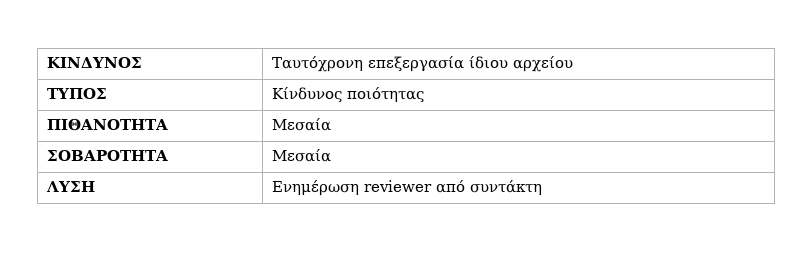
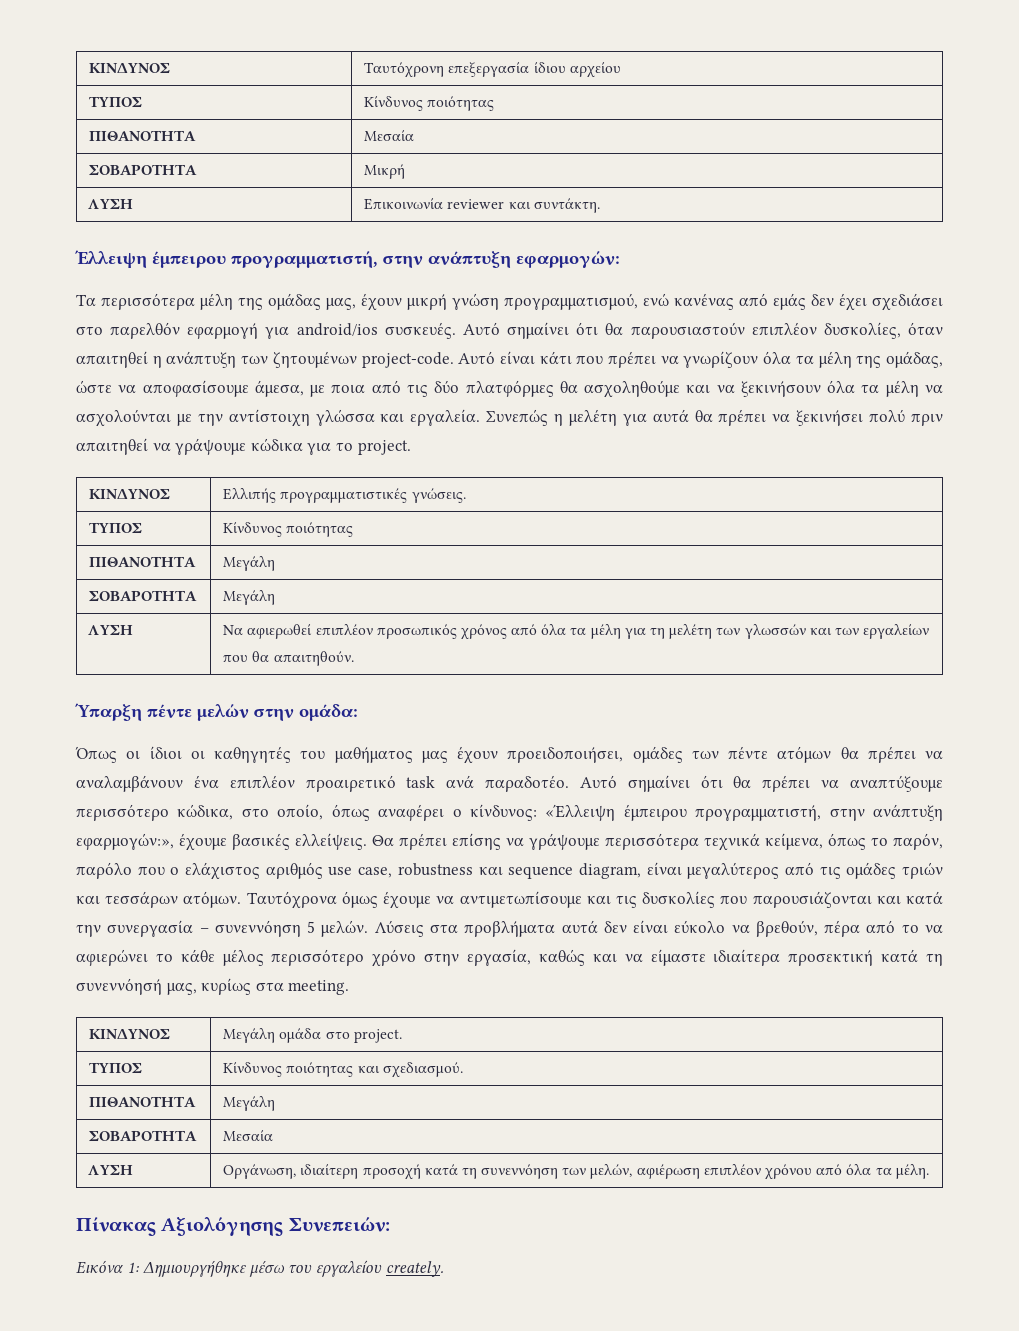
[272,149,332,162] [46,181,96,192] [272,180,543,196] Μεσαία // ΛΥΣΗ | Ενημέρωση reviewer από συντάκτη -> [364,164,406,179] [88,198,134,210] [364,198,600,213] [75,250,620,268] [76,293,943,311] [76,322,944,339] [76,351,944,368] [76,380,944,398] [76,409,943,427] [76,438,411,455] [89,488,171,500] [223,488,466,503] [89,522,143,534] [223,522,354,537] [89,556,197,567] [223,556,276,571] [89,590,198,602] [223,590,276,605] [88,624,134,636] [223,624,930,640] [223,651,354,666] [75,703,358,721] [75,746,943,764] [76,775,943,792] [76,804,943,821] [76,833,943,851] [76,862,943,880] [76,891,943,909] [76,920,944,937] [76,949,944,967] [76,978,350,995] [89,1028,171,1040] [223,1028,402,1043] [89,1062,143,1074] [223,1062,463,1078] [89,1096,197,1107] [223,1096,276,1111] [89,1130,198,1142] [223,1130,274,1141] [88,1164,134,1176] [223,1164,929,1180] [76,1217,390,1236] [76,1260,444,1277] Μικρή // ΛΥΣΗ | Επικοινωνία reviewer και συντάκτη. // Έλλειψη έμπειρου προγραμματιστή, στην ανάπτυξη εφαρμογών: // Τα περισσότερα μέλη της ομάδας μας, έχουν μικρή γνώση προγραμματισμού, ενώ κανένας από εμάς δεν έχει σχεδιάσει στο παρελθόν εφαρμογή για android/ios συσκευές. Αυτό σημαίνει ότι θα παρουσιαστούν επιπλέον δυσκολίες, όταν απαιτηθεί η ανάπτυξη των ζητουμένων project-code. Αυτό είναι κάτι που πρέπει να γνωρίζουν όλα τα μέλη της ομάδας, ώστε να αποφασίσουμε άμεσα, με ποια από τις δύο πλατφόρμες θα ασχοληθούμε και να ξεκινήσουν όλα τα μέλη να ασχολούνται με την αντίστοιχη γλώσσα και εργαλεία. Συνεπώς η μελέτη για αυτά θα πρέπει να ξεκινήσει πολύ πριν απαιτηθεί να γράψουμε κώδικα για το project. // ΚΙΝΔΥΝΟΣ | Ελλιπής προγραμματιστικές γνώσεις. // ΤΥΠΟΣ | Κίνδυνος ποιότητας // ΠΙΘΑΝΟΤΗΤΑ | Μεγάλη // ΣΟΒΑΡΟΤΗΤΑ | Μεγάλη // ΛΥΣΗ | Να αφιερωθεί επιπλέον προσωπικός χρόνος από όλα τα μέλη για τη μελέτη των γλωσσών και των εργαλείων που θα απαιτηθούν. // Ύπαρξη πέντε μελών στην ομάδα: // Όπως οι ίδιοι οι καθηγητές του μαθήματος μας έχουν προειδοποιήσει, ομάδες των πέντε ατόμων θα πρέπει να αναλαμβάνουν ένα επιπλέον προαιρετικό task ανά παραδοτέο. Αυτό σημαίνει ότι θα πρέπει να αναπτύξουμε περισσότερο κώδικα, στο οποίο, όπως αναφέρει ο κίνδυνος: «Έλλειψη έμπειρου προγραμματιστή, στην ανάπτυξη εφαρμογών:», έχουμε βασικές ελλείψεις. Θα πρέπει επίσης να γράψουμε περισσότερα τεχνικά κείμενα, όπως το παρόν, παρόλο που ο ελάχιστος αριθμός use case, robustness και sequence diagram, είναι μεγαλύτερος από τις ομάδες τριών και τεσσάρων ατόμων. Ταυτόχρονα όμως έχουμε να αντιμετωπίσουμε και τις δυσκολίες που παρουσιάζονται και κατά την συνεργασία – συνεννόηση 5 μελών. Λύσεις στα προβλήματα αυτά δεν είναι εύκολο να βρεθούν, πέρα από το να αφιερώνει το κάθε μέλος περισσότερο χρόνο στην εργασία, καθώς και να είμαστε ιδιαίτερα προσεκτική κατά τη συνεννόησή μας, κυρίως στα meeting. // ΚΙΝΔΥΝΟΣ | Μεγάλη ομάδα στο project. // ΤΥΠΟΣ | Κίνδυνος ποιότητας και σχεδιασμού. // ΠΙΘΑΝΟΤΗΤΑ | Μεγάλη // ΣΟΒΑΡΟΤΗΤΑ | Μεσαία // ΛΥΣΗ | Οργάνωση, ιδιαίτερη προσοχή κατά τη συνεννόηση των μελών, αφιέρωση επιπλέον χρόνου από όλα τα μέλη. // Πίνακας Αξιολόγησης Συνεπειών: // Εικόνα 1: Δημιουργήθηκε μέσω του εργαλείου creately.

